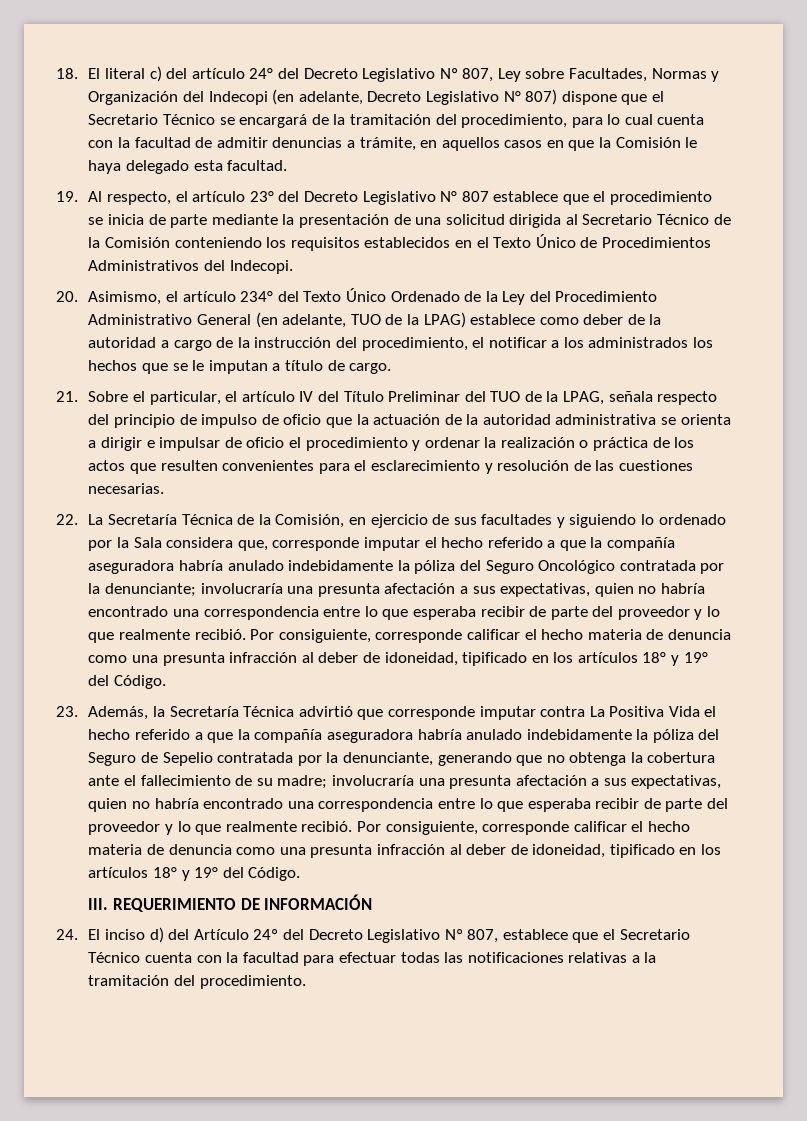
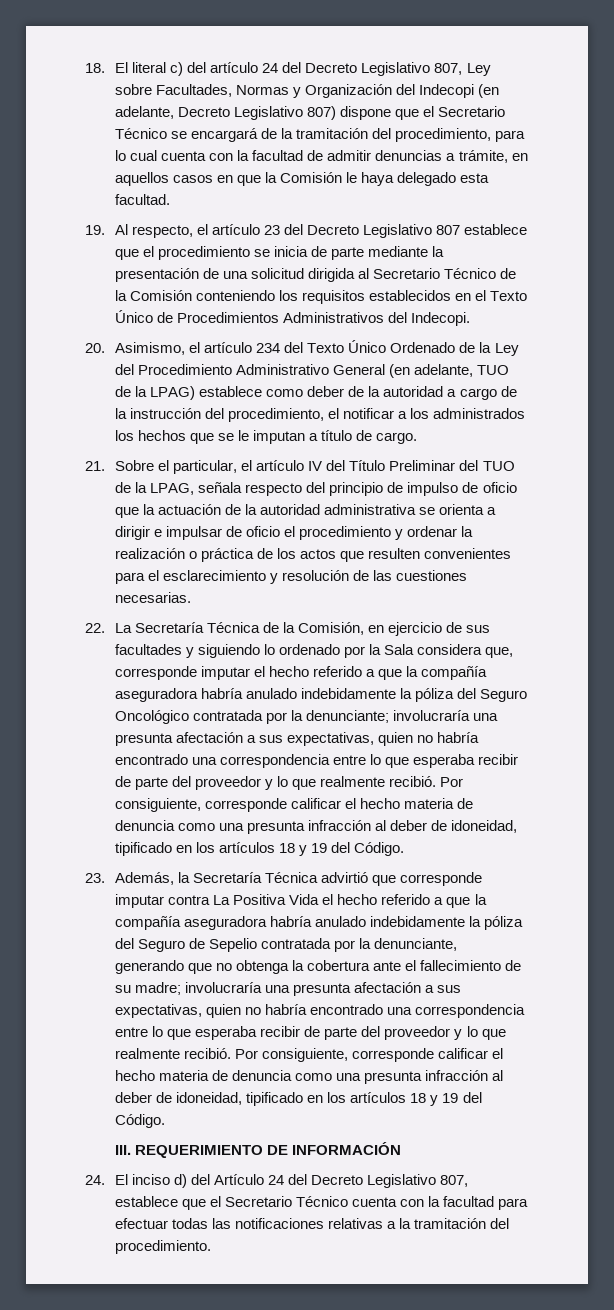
[249,68,458,82] 24° del Decreto Legislativo Nº -> [262,62,431,76] 24 del Decreto Legislativo
[503,91,521,102] N° -> (304, 113) none
[249,191,458,205] 23° del Decreto Legislativo N° -> [264,224,433,238] 23 del Decreto Legislativo
[240,291,274,302] 234° -> [256,343,281,353] 234
[642,652,708,666] 18° y 19° -> [279,843,328,856] 18 y 19
[152,867,219,881] 18° y 19° -> [410,1093,459,1106] 18 y 19
[253,929,463,943] 24º del Decreto Legislativo Nº -> [268,1174,437,1188] 24 del Decreto Legislativo

